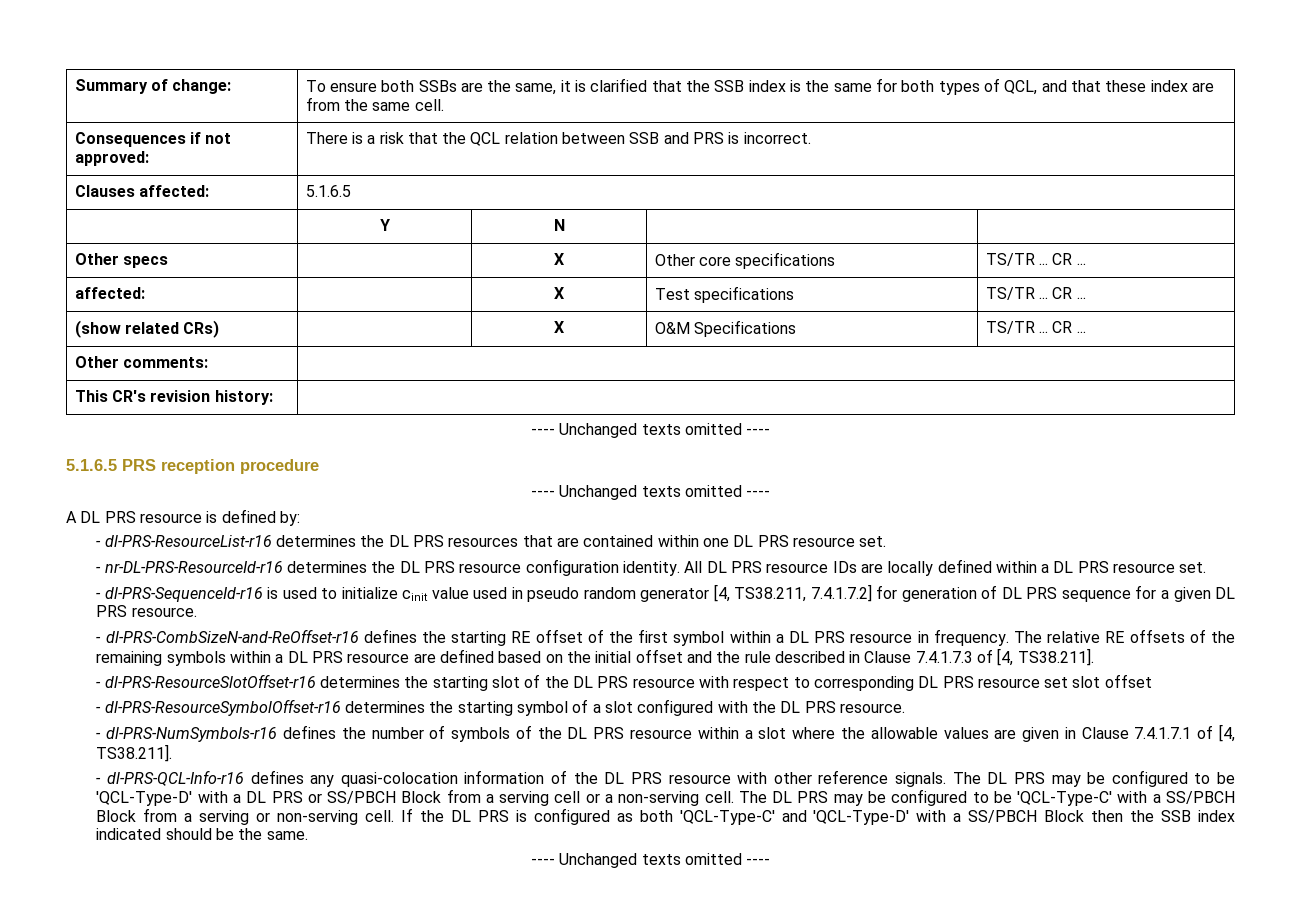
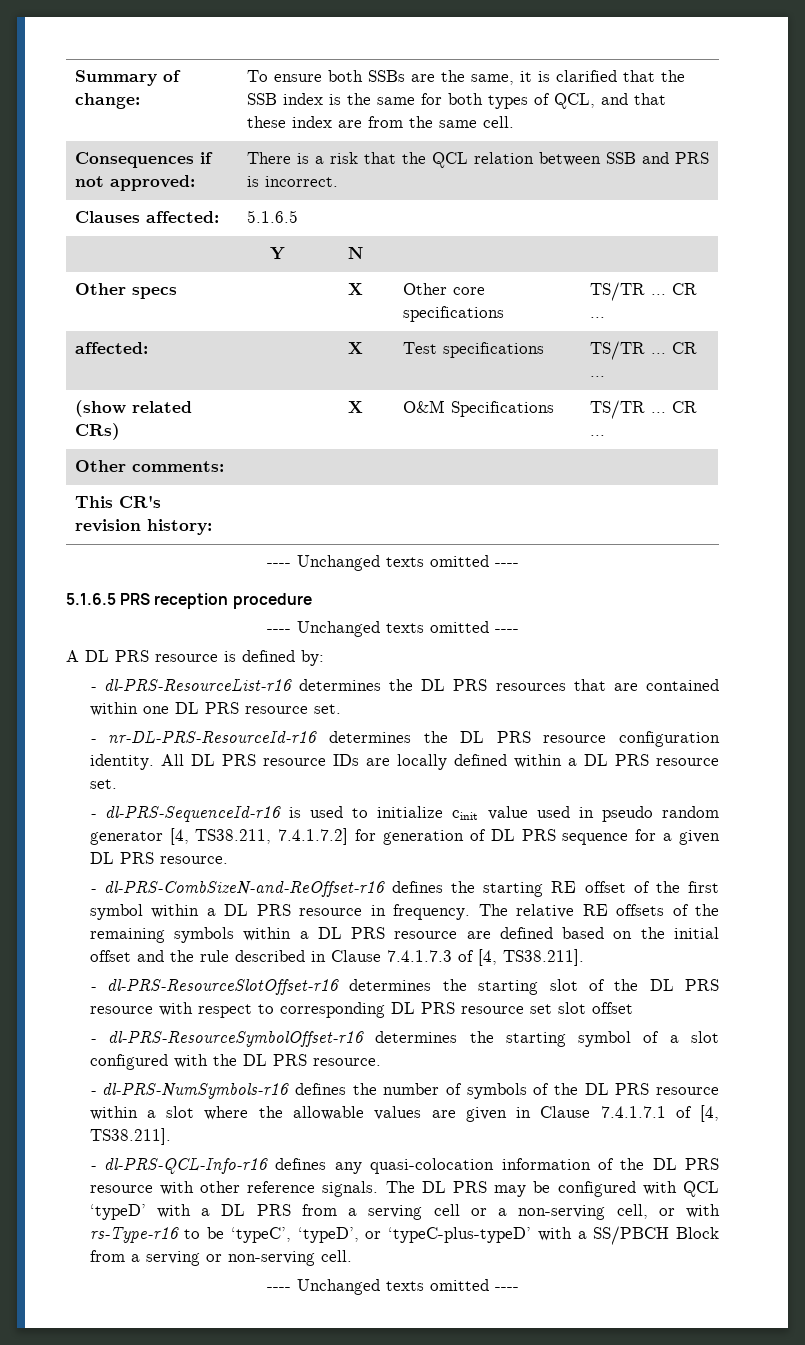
[1194,772,1235,784] [96,791,193,806] to be 'QCL-Type-D' -> [642,1181,719,1197] [89,1204,146,1220] with QCL ‘typeD’
[307,791,442,804] or SS/PBCH Block -> (291, 1210) none
[704,789,1113,806] cell. The DL PRS may be configured to be 'QCL-Type-C' -> [616,1204,720,1219] [89,1227,532,1243] cell, or with rs-Type-r16 to be ‘typeC’, ‘typeD’, or ‘typeC-plus-typeD’
[400,808,1235,825] [96,828,308,840] If the DL PRS is configured as both 'QCL-Type-C' and 'QCL-Type-D' with a SS/PBCH Block then the SSB index indicated should be the same. -> (352, 1256) none

